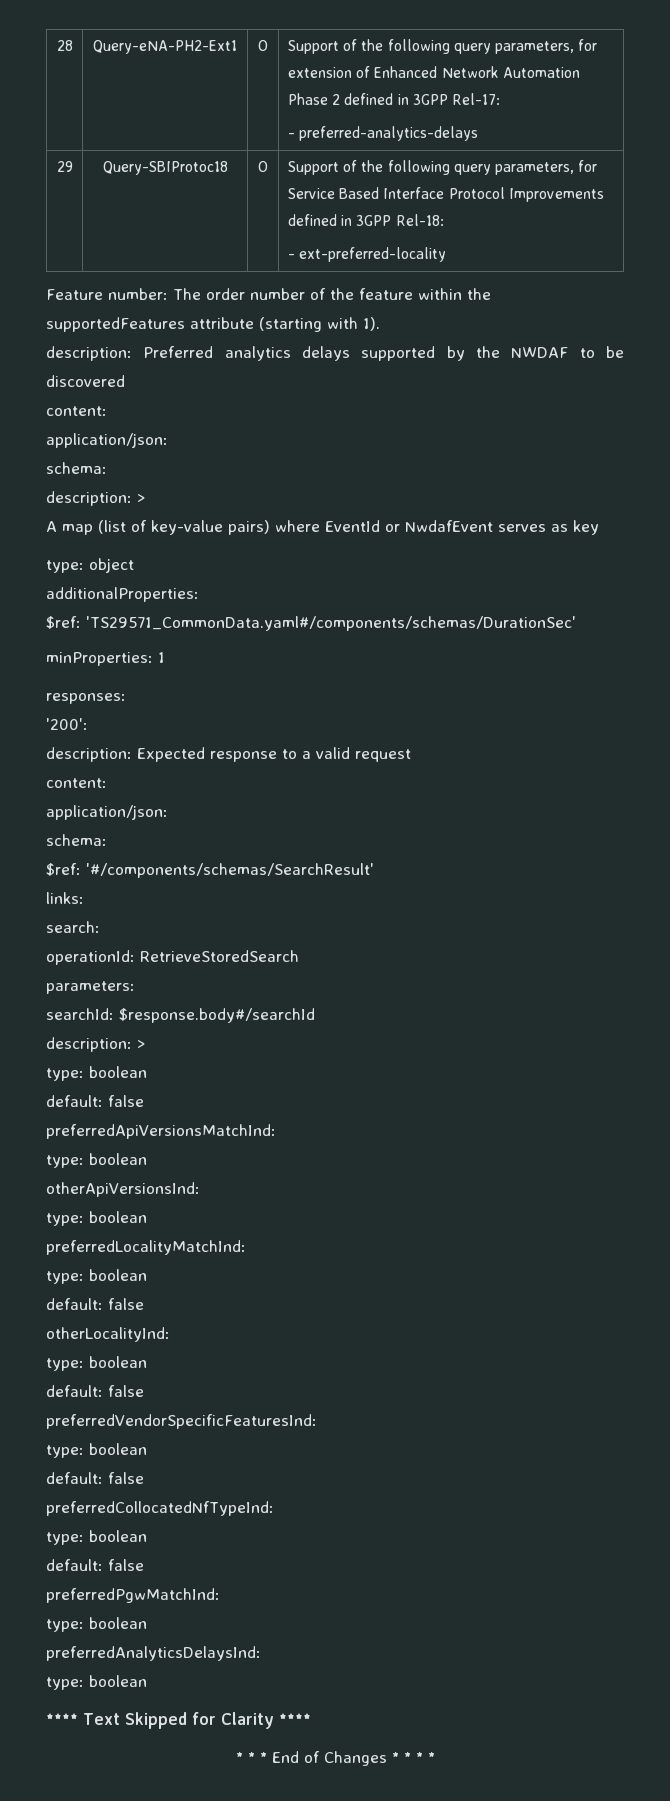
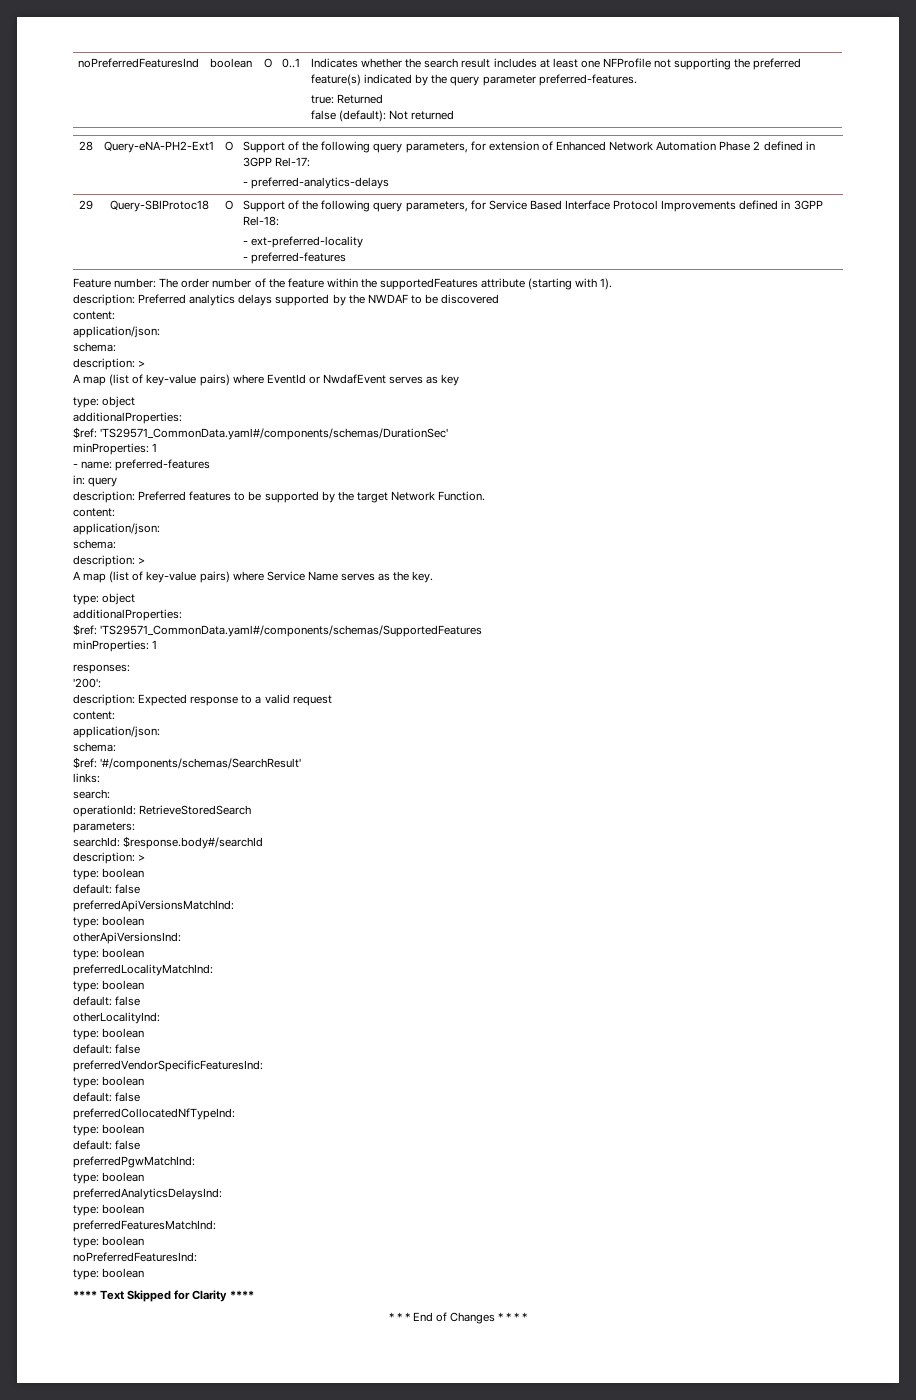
(56, 45) none -> [78,58,200,68] [210,58,253,68] [264,58,272,68] [282,58,301,68] [311,58,802,70] [311,74,637,86] [311,94,384,104] [311,110,455,122] noPreferredFeaturesInd | boolean | O | 0..1 | Indicates whether the search result includes at least one NFProfile not supporting the preferred feature(s) indicated by the query parameter preferred-features. // true: Returned // false (default): Not returned //
(447, 254) none -> [243,252,347,264] // - preferred-features
(165, 657) none -> [73,459,211,471] [73,475,118,487] [73,491,486,503] [73,508,115,517] [73,523,160,535] [73,539,116,549] [73,555,146,567] [73,571,434,583] [73,593,136,605] [73,609,182,621] [73,624,483,637] [73,640,158,652] // - name: preferred-features // in: query // description: Preferred features to be supported by the target Network Function. // content: // application/json: // schema: // description: > // A map (list of key-value pairs) where Service Name serves as the key. // type: object // additionalProperties: // $ref: 'TS29571_CommonData.yaml#/components/schemas/SupportedFeatures // minProperties: 1
(147, 1681) none -> [73,1220,216,1232] [73,1236,145,1248] [73,1252,197,1262] [73,1268,145,1280] // preferredFeaturesMatchInd: // type: boolean // noPreferredFeaturesInd: // type: boolean

